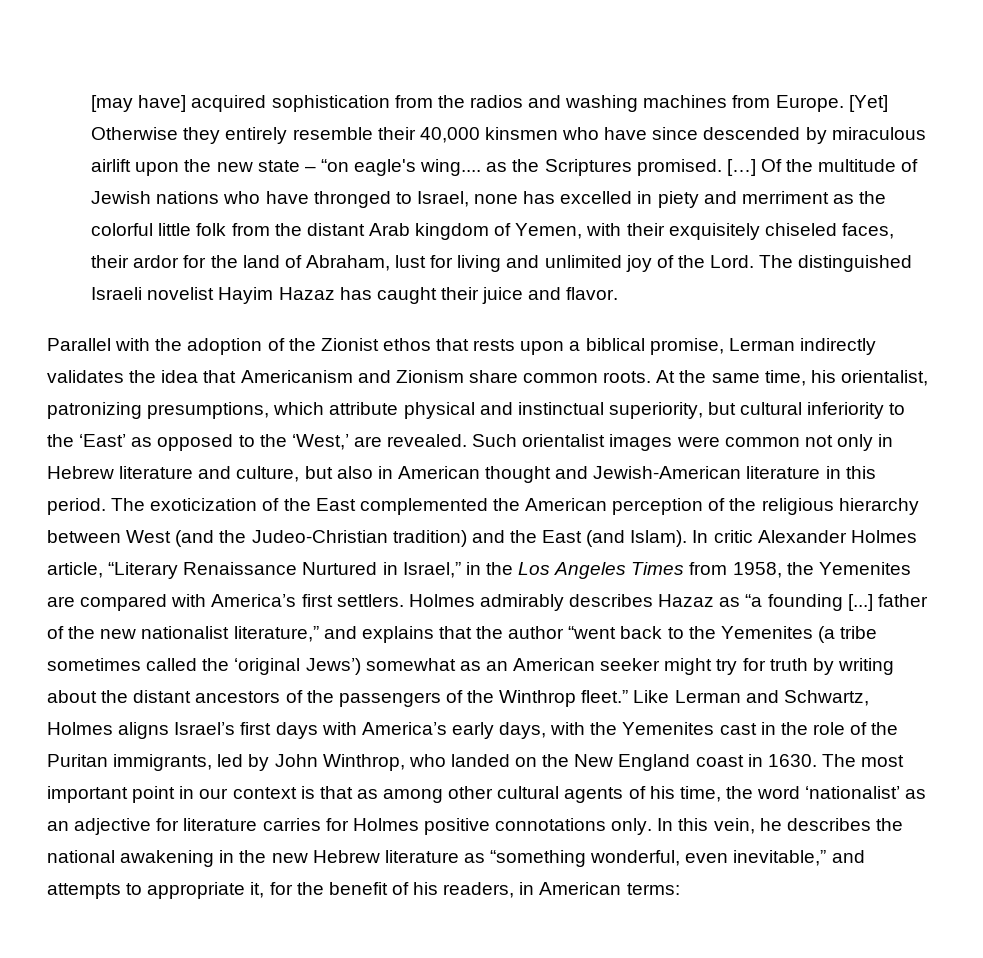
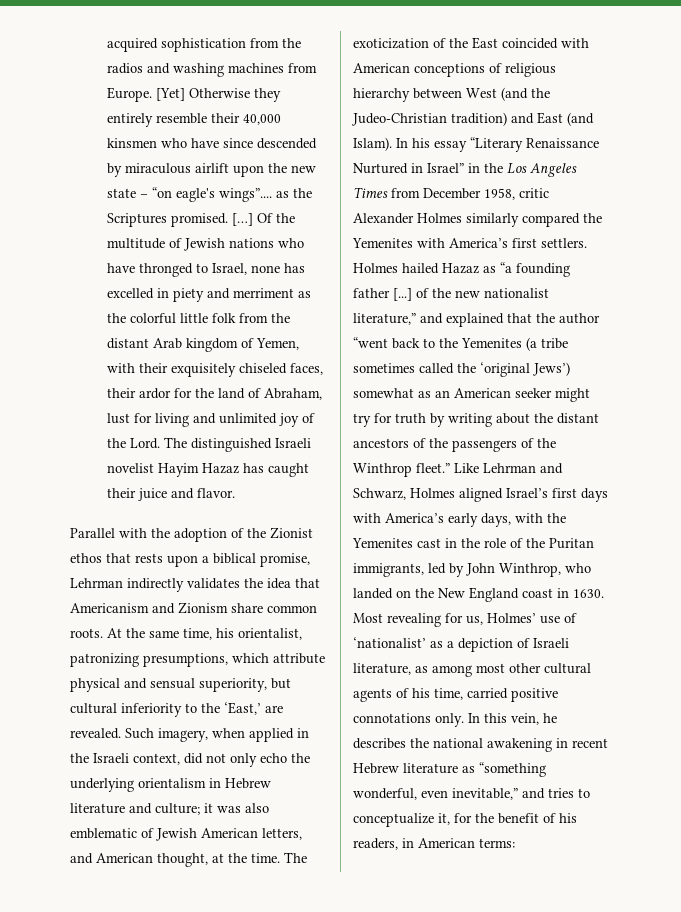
[91,95,187,112] [may have] -> (107, 45) none
[420,159,482,176] wing.... -> [219,188,273,202] wings”....
[728,338,795,351] Lerman -> [70,578,123,588] Lehrman
[517,402,604,415] instinctual -> [150,678,195,689] sensual
[79,434,894,451] [47,466,876,483] [47,498,106,515] ‘East’ as opposed to the ‘West,’ are revealed. Such orientalist images were common not only in Hebrew literature and culture, but also in American thought and Jewish-American literature in this period. -> [224,702,283,715] [70,728,309,742] [70,753,310,767] [70,778,271,792] [70,803,269,815] [70,828,302,841] [70,853,280,867] ‘East,’ are revealed. Such imagery, when applied in the Israeli context, did not only echo the underlying orientalism in Hebrew literature and culture; it was also emblematic of Jewish American letters, and American thought, at the time.
[359,498,757,515] complemented the American perception of the -> [502,38,589,49] [353,63,502,77] coincided with American conceptions of
[509,530,537,543] the -> (534, 118) none
[713,530,917,543] [47,562,103,578] critic Alexander Holmes article, -> [412,138,467,152] his essay
[402,562,461,578] Israel,” -> [427,163,464,173] Israel”
[732,562,911,578] [47,594,168,611] 1958, the Yemenites are compared -> [423,188,549,200] [353,213,602,227] [352,238,413,248] December 1958, critic Alexander Holmes similarly compared the Yemenites
[479,594,654,611] admirably describes -> [402,263,439,274] hailed
[847,594,928,611] [...] father -> [353,288,412,301] father [...]
[361,626,434,643] explains -> [446,313,504,327] explained
[674,690,869,706] [47,722,170,739] Lerman and Schwartz, Holmes aligns -> [483,463,563,474] [353,488,503,502] Lehrman and Schwarz, Holmes aligned
[821,754,905,767] [47,786,353,803] The most important point in our context is that -> [353,613,577,627] [353,637,569,652] [353,663,411,675] Most revealing for us, Holmes’ use of ‘nationalist’ as a depiction of Israeli literature,
(444, 796) none -> [476,663,505,673] most
[725,786,927,799] [47,818,419,835] the word ‘nationalist’ as an adjective for literature carries for Holmes -> [467,688,508,699] carried
[239,850,308,863] the new -> [572,738,608,748] recent
[47,882,246,899] attempts to appropriate -> [548,788,590,798] [353,813,434,827] tries to conceptualize

